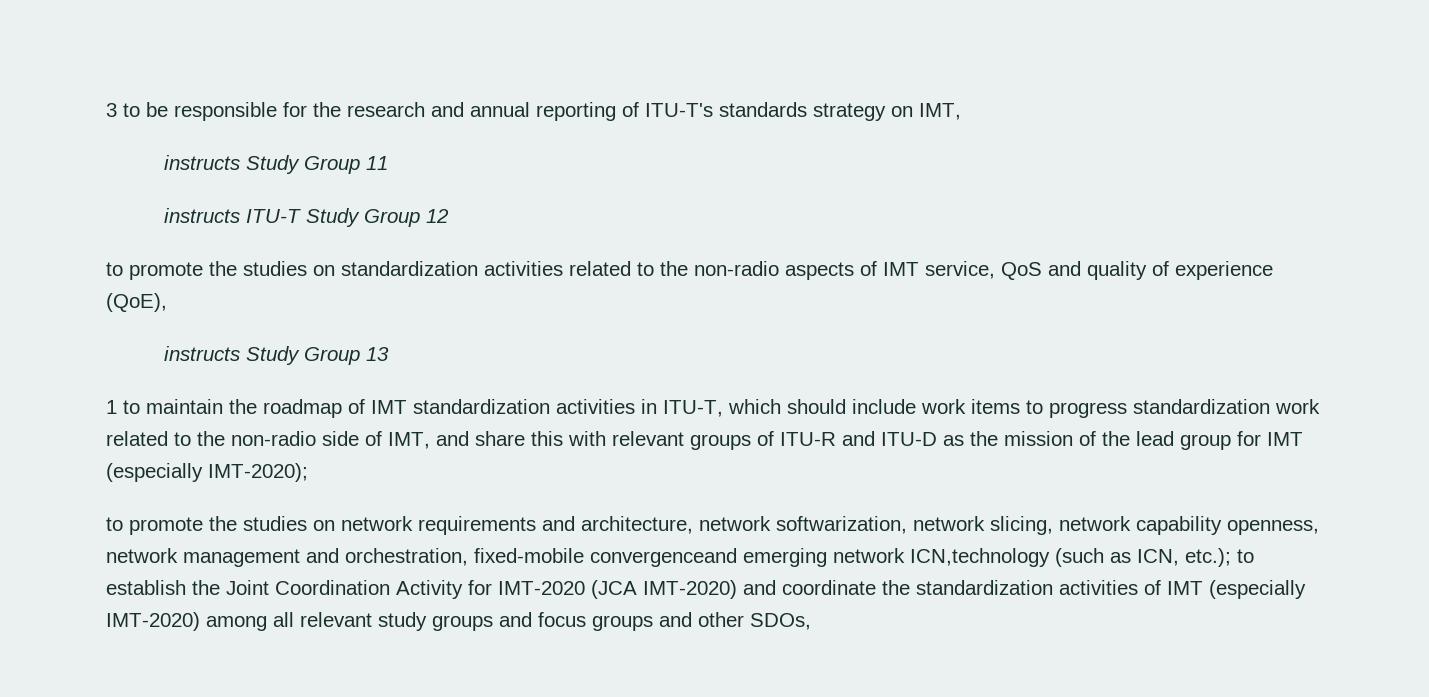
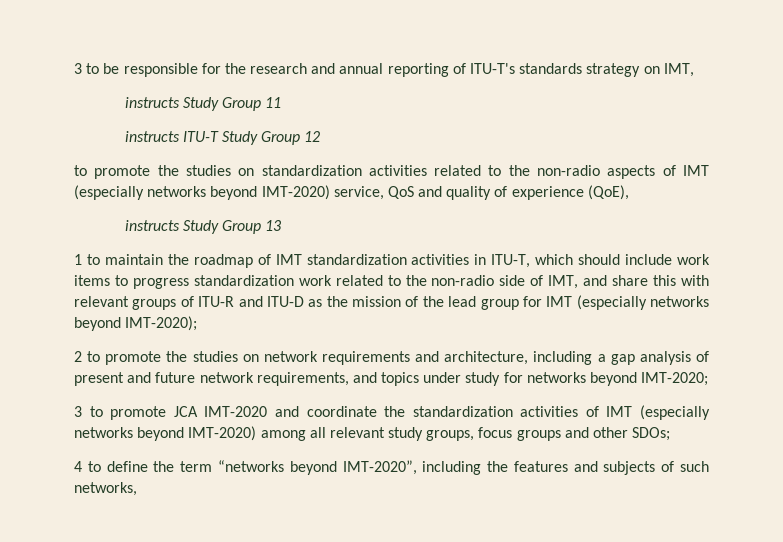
(919, 269) none -> [74,185,330,200] (especially networks beyond IMT-2020)
(203, 472) none -> [650,296,709,307] [74,317,121,331] networks beyond
(308, 472) none -> [74,351,82,362] 2
[699,516,1319,535] [106,548,1254,567] [106,580,737,599] network softwarization, network slicing, network capability openness, network management and orchestration, fixed-mobile convergenceand emerging network ICN,technology (such as ICN, etc.); to establish the Joint Coordination Activity for IMT-2020 (JCA IMT-2020) -> [533,351,709,365] [74,372,709,386] [74,406,268,420] including a gap analysis of present and future network requirements, and topics under study for networks beyond IMT-2020; // 3 to promote JCA IMT-2020
(1306, 589) none -> [74,427,185,441] networks beyond
[432,612,532,631] groups and -> [426,430,475,441] groups,
[750,613,811,630] SDOs, -> [632,427,671,441] [74,460,710,475] [74,482,137,496] SDOs; // 4 to define the term “networks beyond IMT-2020”, including the features and subjects of such networks,

